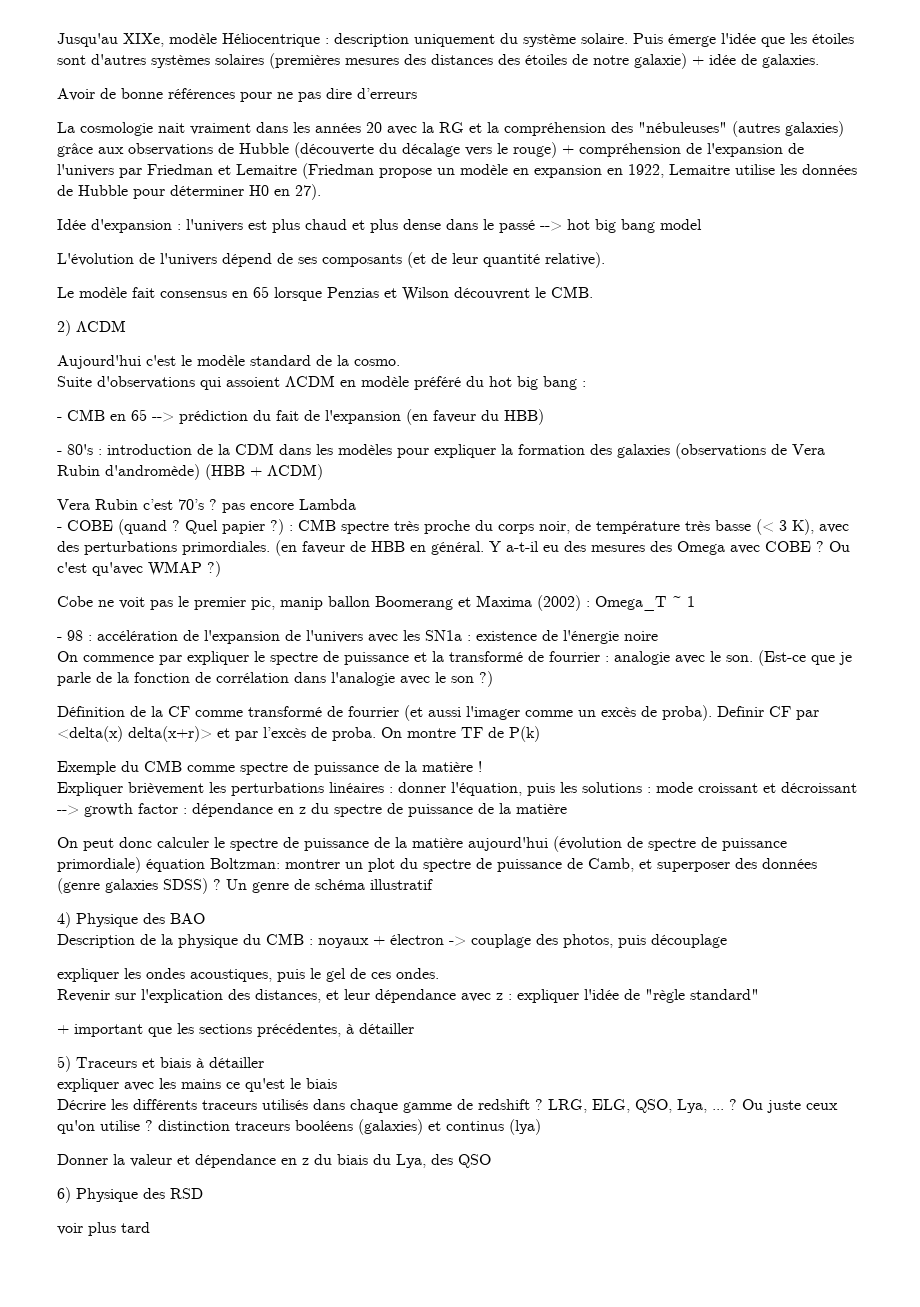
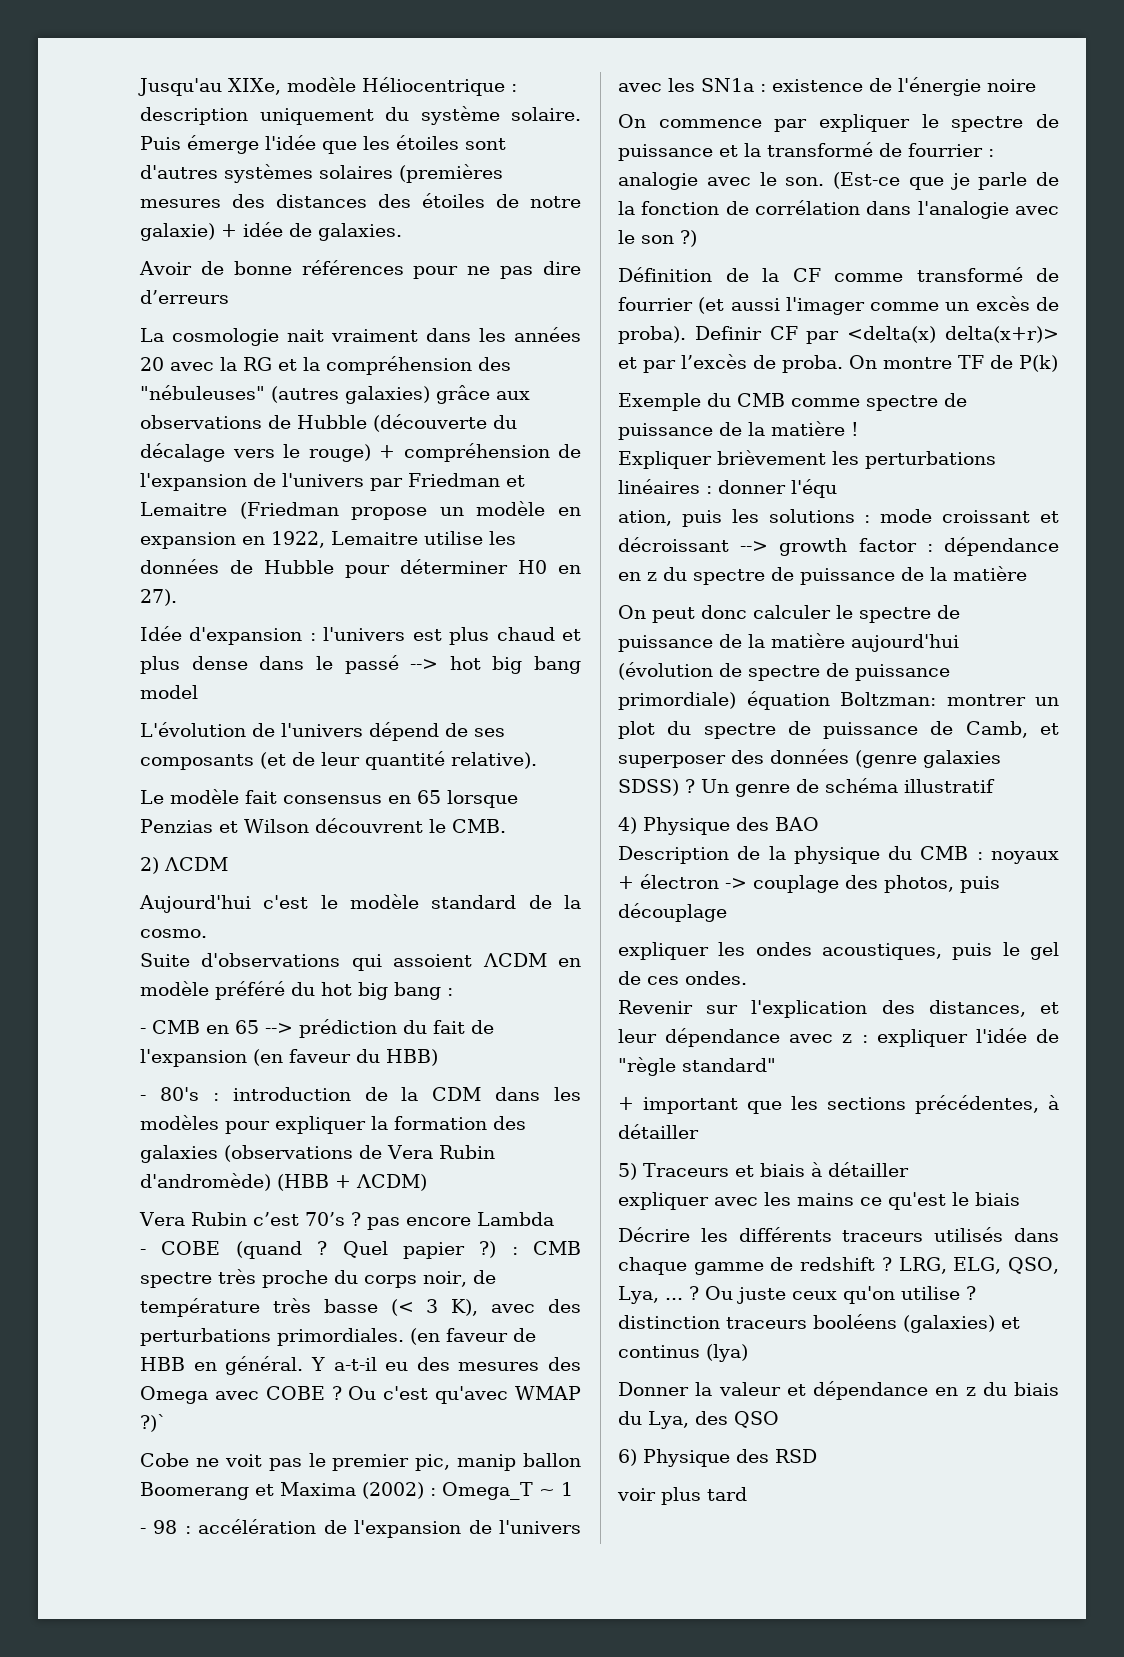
[207,561,221,577] ?) -> [140,1414,167,1432] ?)`
[451,782,522,796] l'équation, -> [791,479,837,498] [618,510,672,526] l'équ // ation,

